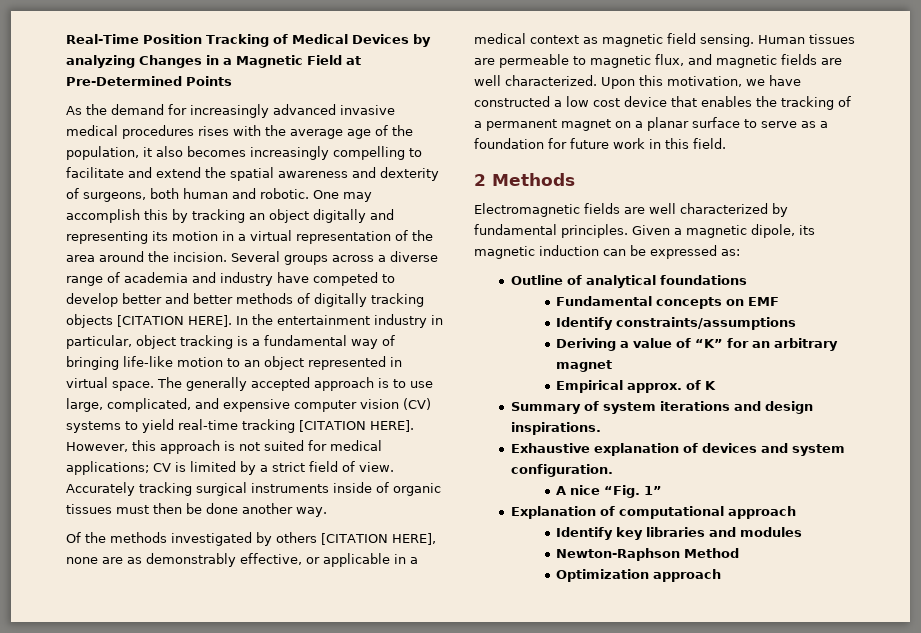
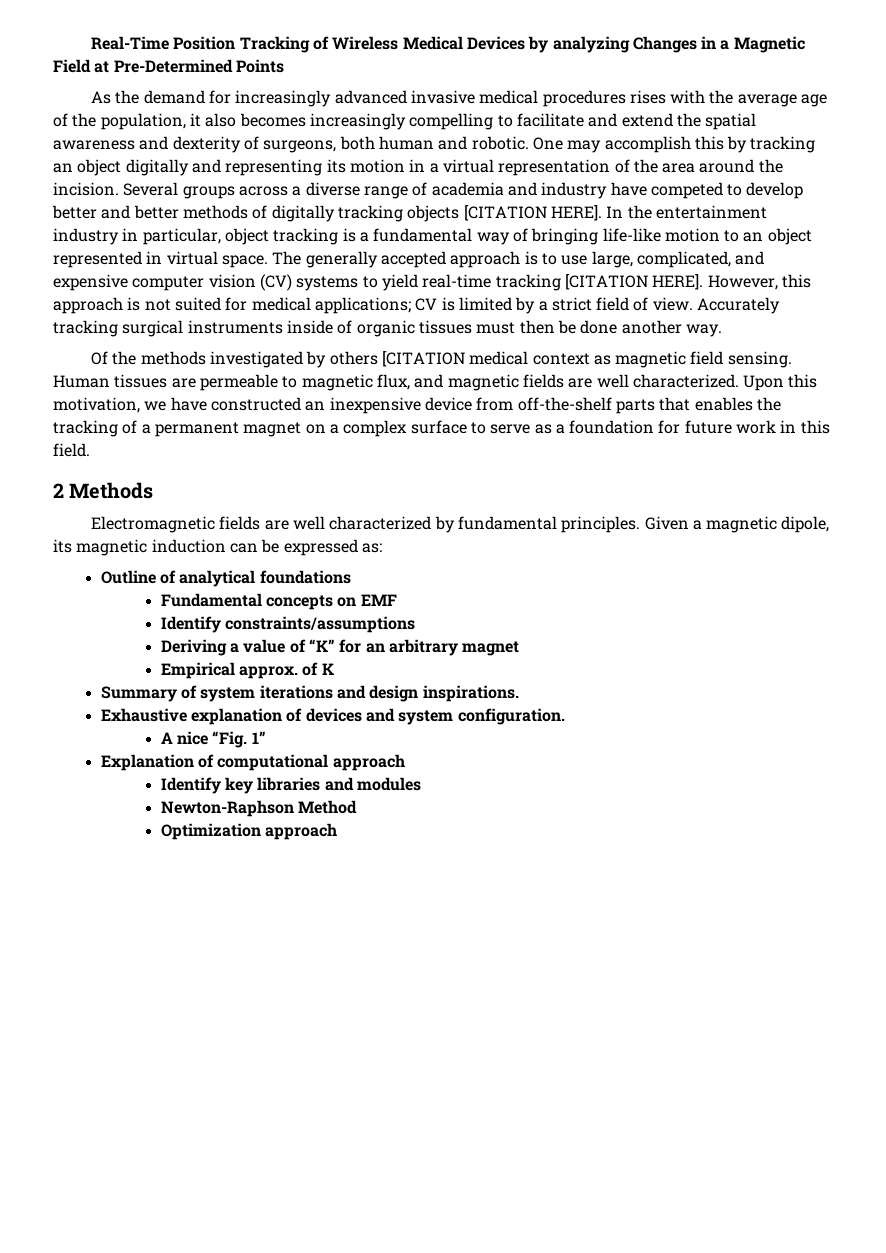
(288, 39) none -> [332,36,399,50] Wireless
[391,533,436,545] [66,553,418,567] HERE], none are as demonstrably effective, or applicable in a -> (465, 359) none
[554,96,667,107] a low cost device -> [305,397,655,414] an inexpensive device from off-the-shelf parts
[647,117,689,131] planar -> [343,420,408,437] complex

